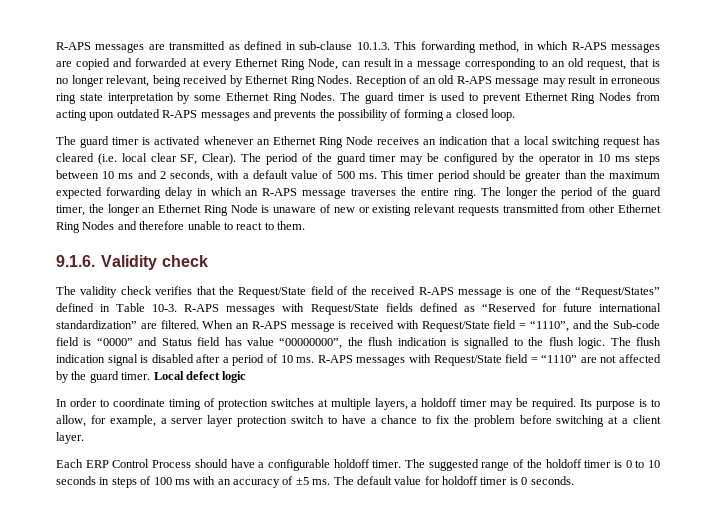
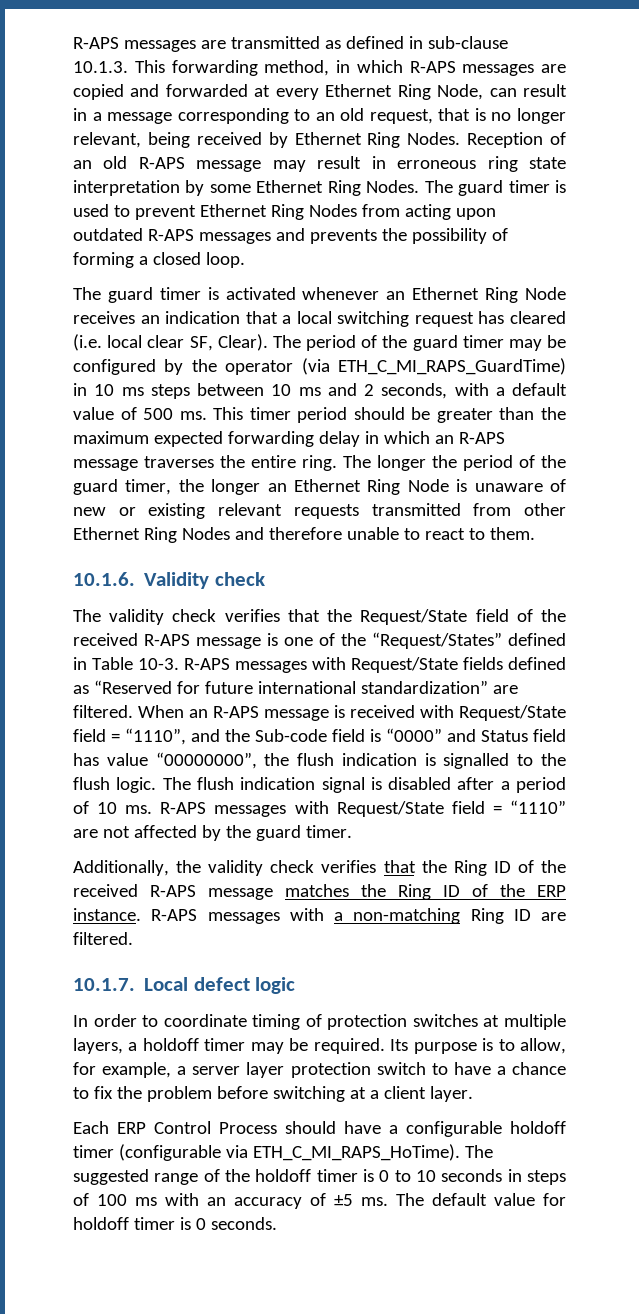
(581, 159) none -> [301,358,566,375] (via ETH_C_MI_RAPS_GuardTime)
[56,255,95,267] 9.1.6. -> [73,572,135,586] 10.1.6.
(151, 376) none -> [73,860,567,876] [73,884,566,900] [73,908,566,924] [73,932,133,945] [73,978,135,991] // Additionally, the validity check verifies that the Ring ID of the received R-APS message matches the Ring ID of the ERP instance. R-APS messages with a non-matching Ring ID are filtered. // 10.1.7.
[372,460,402,468] timer. -> [73,1144,460,1161] timer (configurable via ETH_C_MI_RAPS_HoTime).

